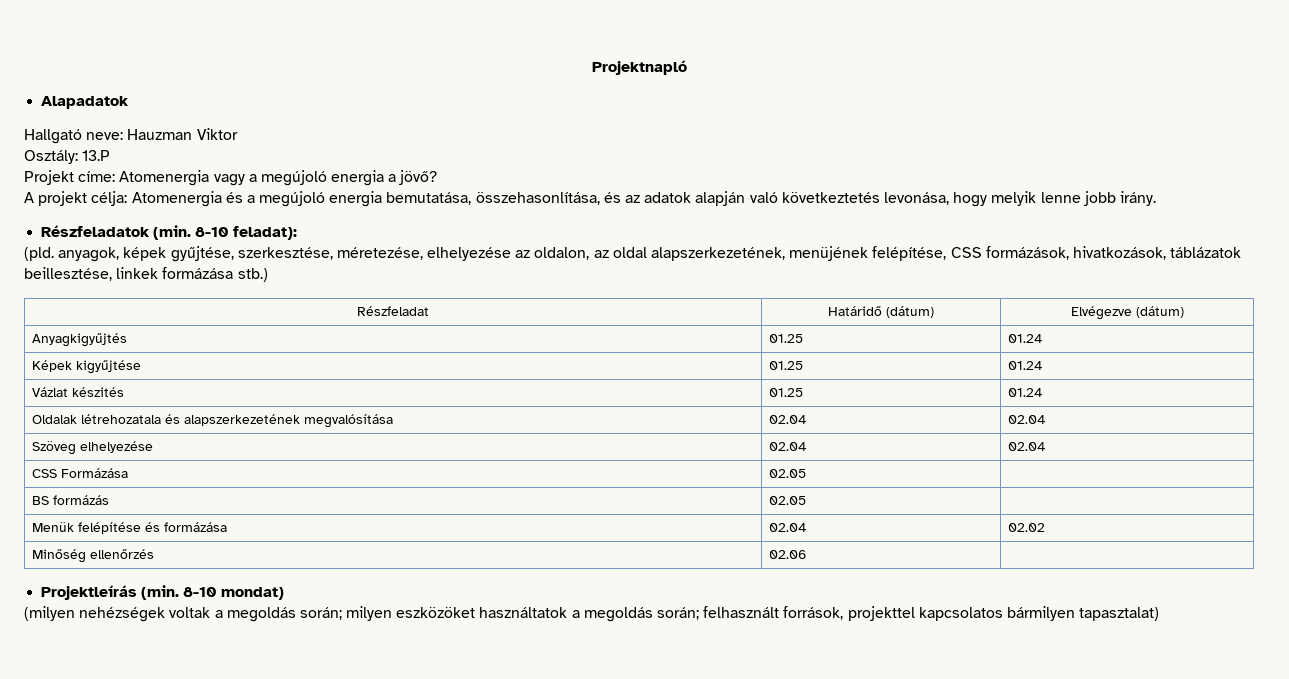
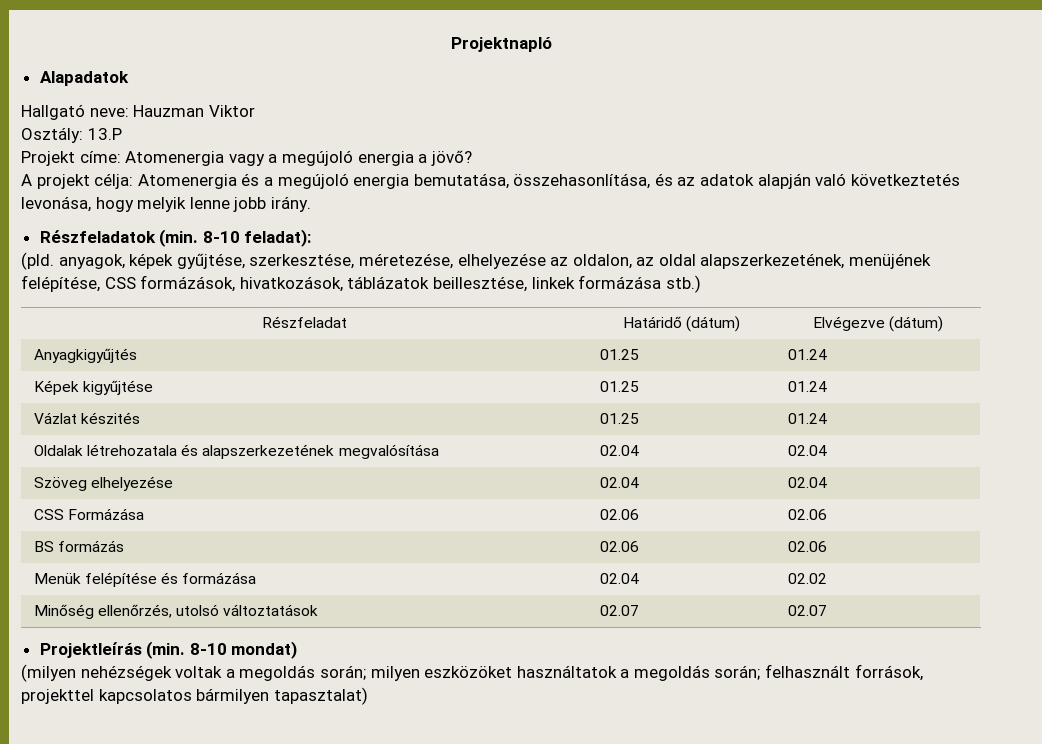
[768,469,806,478] 02.05 | -> [599,509,639,520] [787,509,827,520] 02.06 | 02.06
[768,496,806,505] 02.05 | -> [599,541,639,552] [787,541,827,552] 02.06 | 02.06
[89,549,154,559] [768,550,806,559] ellenőrzés | 02.06 | -> [98,604,319,618] [599,605,639,616] [787,605,827,616] ellenőrzés, utolsó változtatások | 02.07 | 02.07

